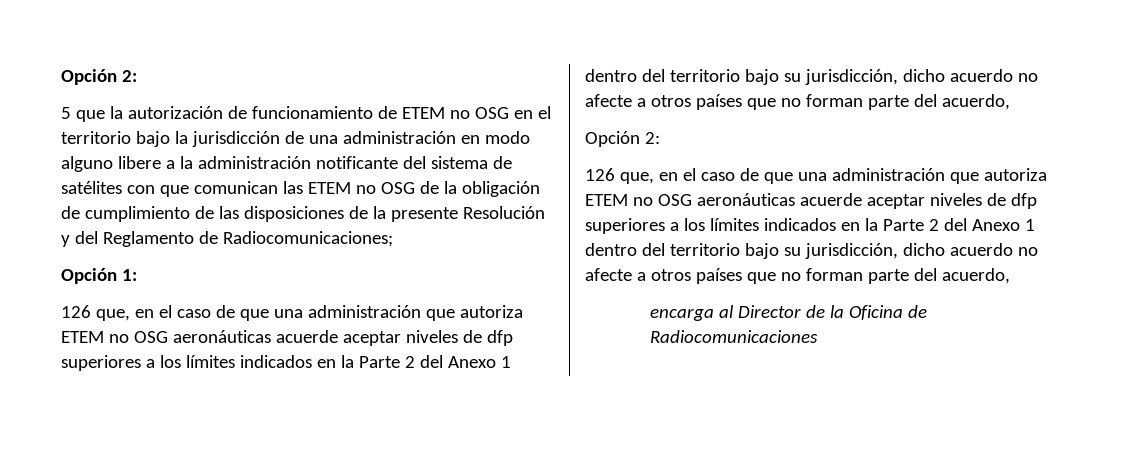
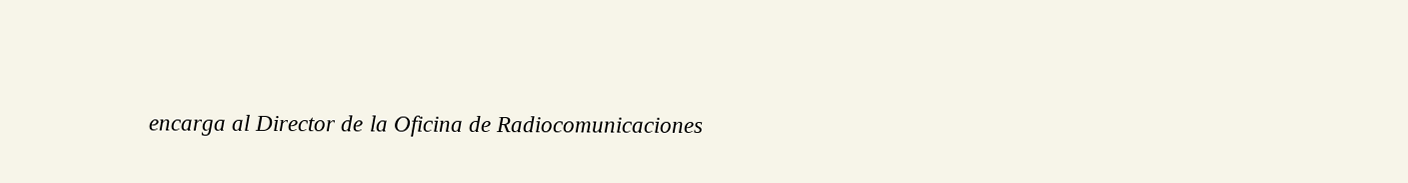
[61,69,137,85] [61,106,551,122] [61,131,530,147] [61,156,512,172] [61,181,540,197] [61,206,545,222] [61,231,393,247] [61,268,137,284] [61,305,523,321] [61,330,513,346] [61,355,511,371] [585,69,1038,85] [585,94,1010,110] [585,131,660,147] [585,168,1047,184] [585,193,1037,209] [585,218,1035,234] [585,243,1038,259] [585,268,1010,284] Opción 2: // 5 que la autorización de funcionamiento de ETEM no OSG en el territorio bajo la jurisdicción de una administración en modo alguno libere a la administración notificante del sistema de satélites con que comunican las ETEM no OSG de la obligación de cumplimiento de las disposiciones de la presente Resolución y del Reglamento de Radiocomunicaciones; // Opción 1: // 126 que, en el caso de que una administración que autoriza ETEM no OSG aeronáuticas acuerde aceptar niveles de dfp superiores a los límites indicados en la Parte 2 del Anexo 1 dentro del territorio bajo su jurisdicción, dicho acuerdo no afecte a otros países que no forman parte del acuerdo, // Opción 2: // 126 que, en el caso de que una administración que autoriza ETEM no OSG aeronáuticas acuerde aceptar niveles de dfp superiores a los límites indicados en la Parte 2 del Anexo 1 dentro del territorio bajo su jurisdicción, dicho acuerdo no afecte a otros países que no forman parte del acuerdo, // -> (147, 127) none

